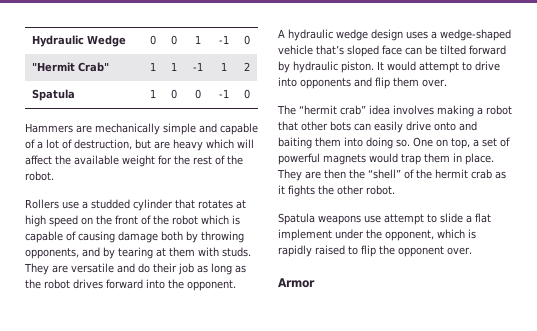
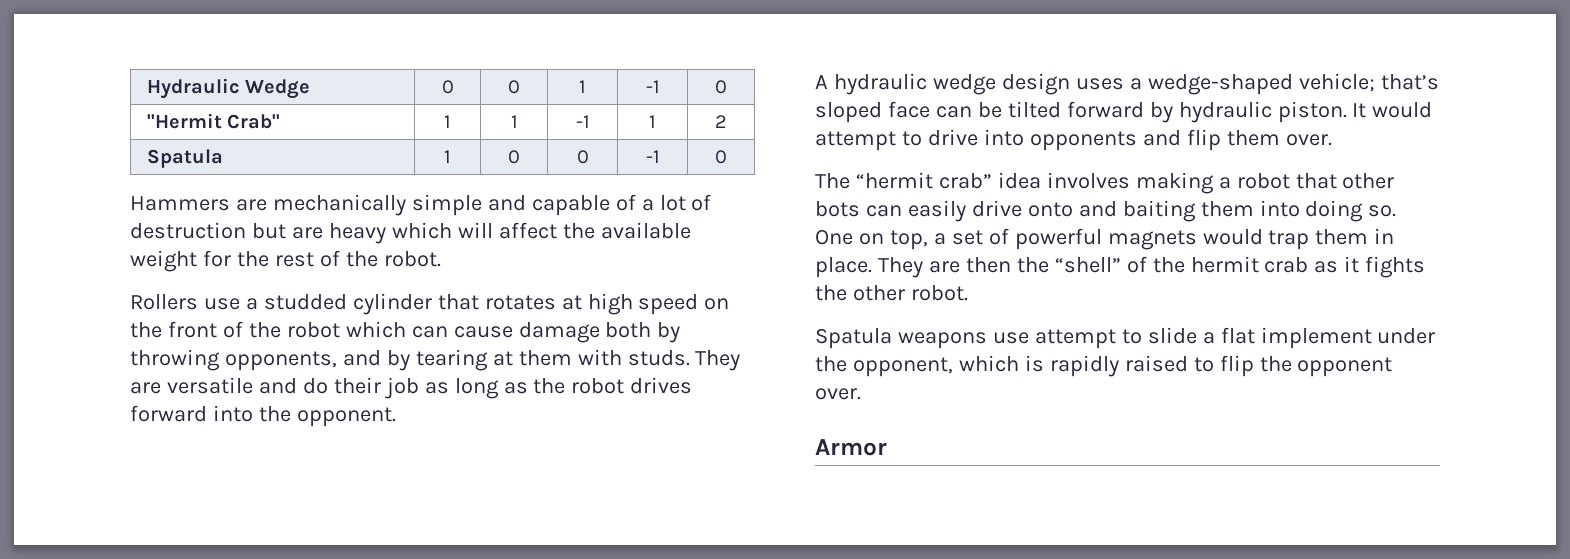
[74,139,132,150] destruction, -> [130,222,246,239] destruction
[232,215,240,225] [25,231,115,243] is capable of causing -> [411,326,513,338] can cause
[278,45,313,55] vehicle -> [1298,73,1375,92] vehicle;

